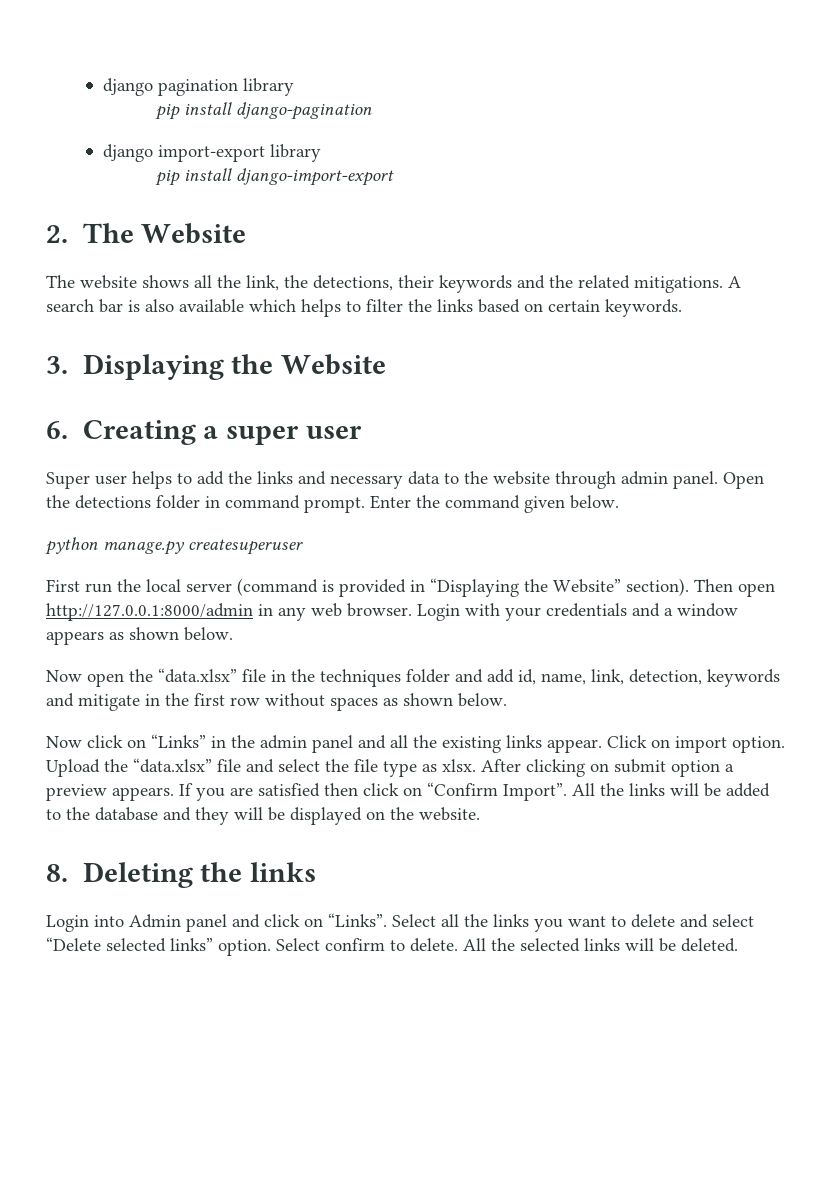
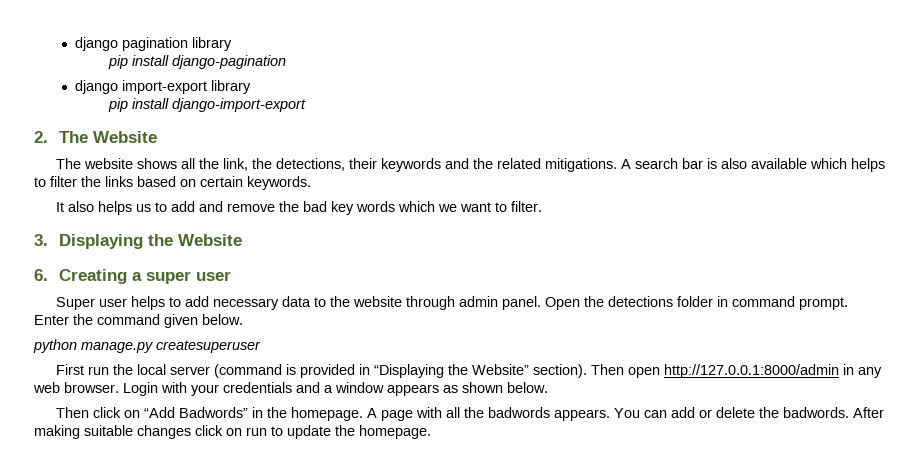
(682, 308) none -> [55,201,542,215] // It also helps us to add and remove the bad key words which we want to filter.
[228,471,326,485] the links and -> (209, 301) none
[46,668,780,687] [46,693,507,711] [46,734,785,753] [46,758,734,777] [46,782,770,801] [46,807,480,825] [46,862,317,888] [46,913,754,932] [46,937,738,956] Now open the “data.xlsx” file in the techniques folder and add id, name, link, detection, keywords and mitigate in the first row without spaces as shown below. // Now click on “Links” in the admin panel and all the existing links appear. Click on import option. Upload the “data.xlsx” file and select the file type as xlsx. After clicking on submit option a preview appears. If you are satisfied then click on “Confirm Import”. All the links will be added to the database and they will be displayed on the website. // 8. Deleting the links // Login into Admin panel and click on “Links”. Select all the links you want to delete and select “Delete selected links” option. Select confirm to delete. All the selected links will be deleted. -> [55,407,884,421] [34,425,431,439] Then click on “Add Badwords” in the homepage. A page with all the badwords appears. You can add or delete the badwords. After making suitable changes click on run to update the homepage.

